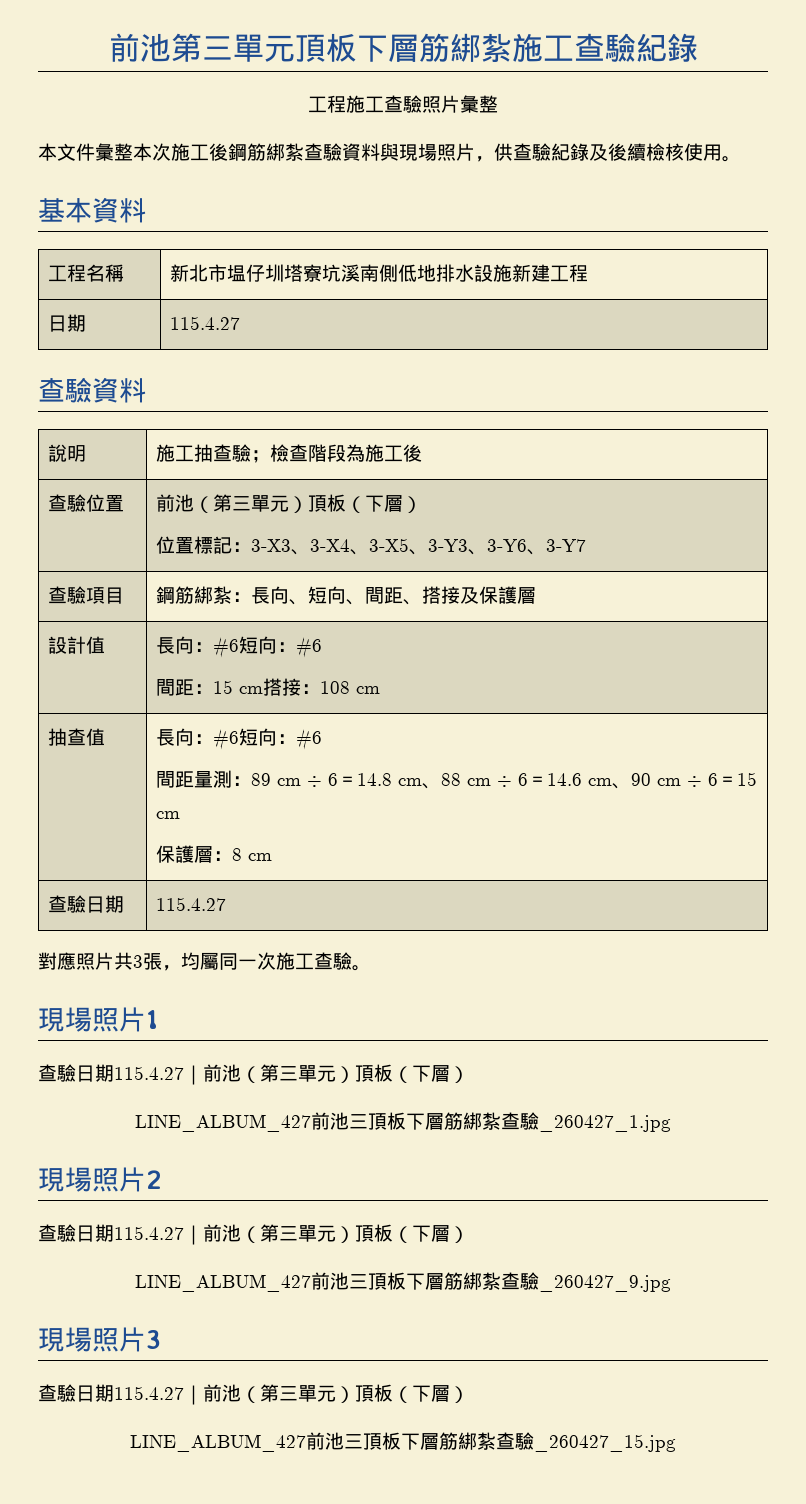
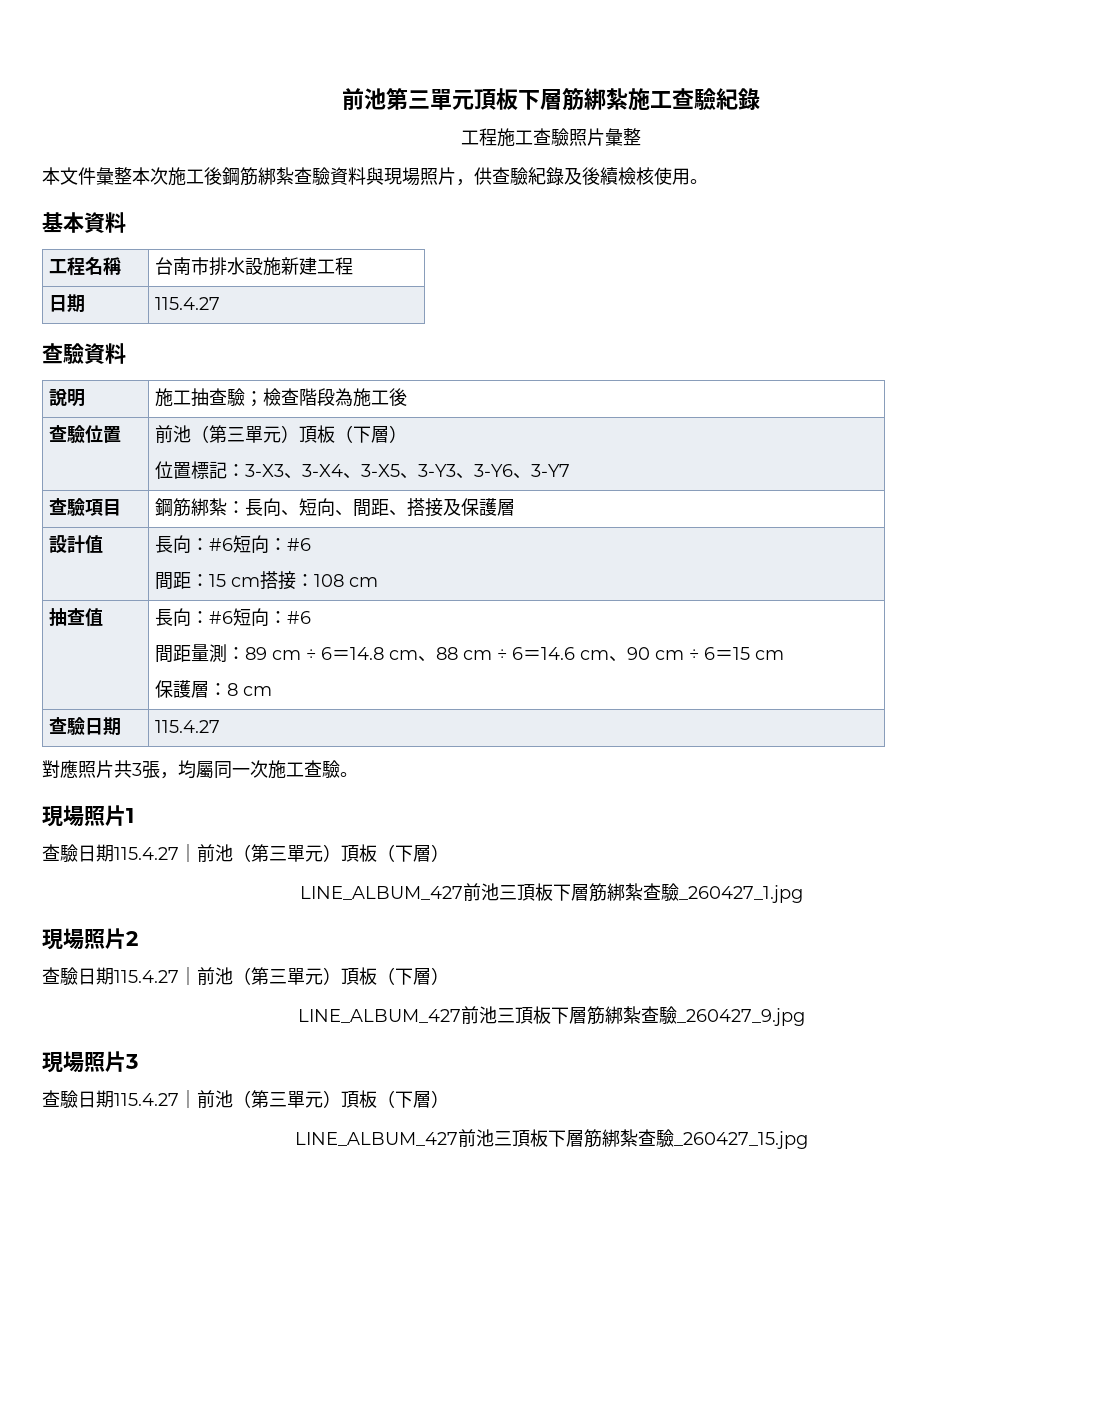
[170,264,437,282] 新北市塭仔圳塔寮坑溪南側低地 -> [155,257,210,275] 台南市

